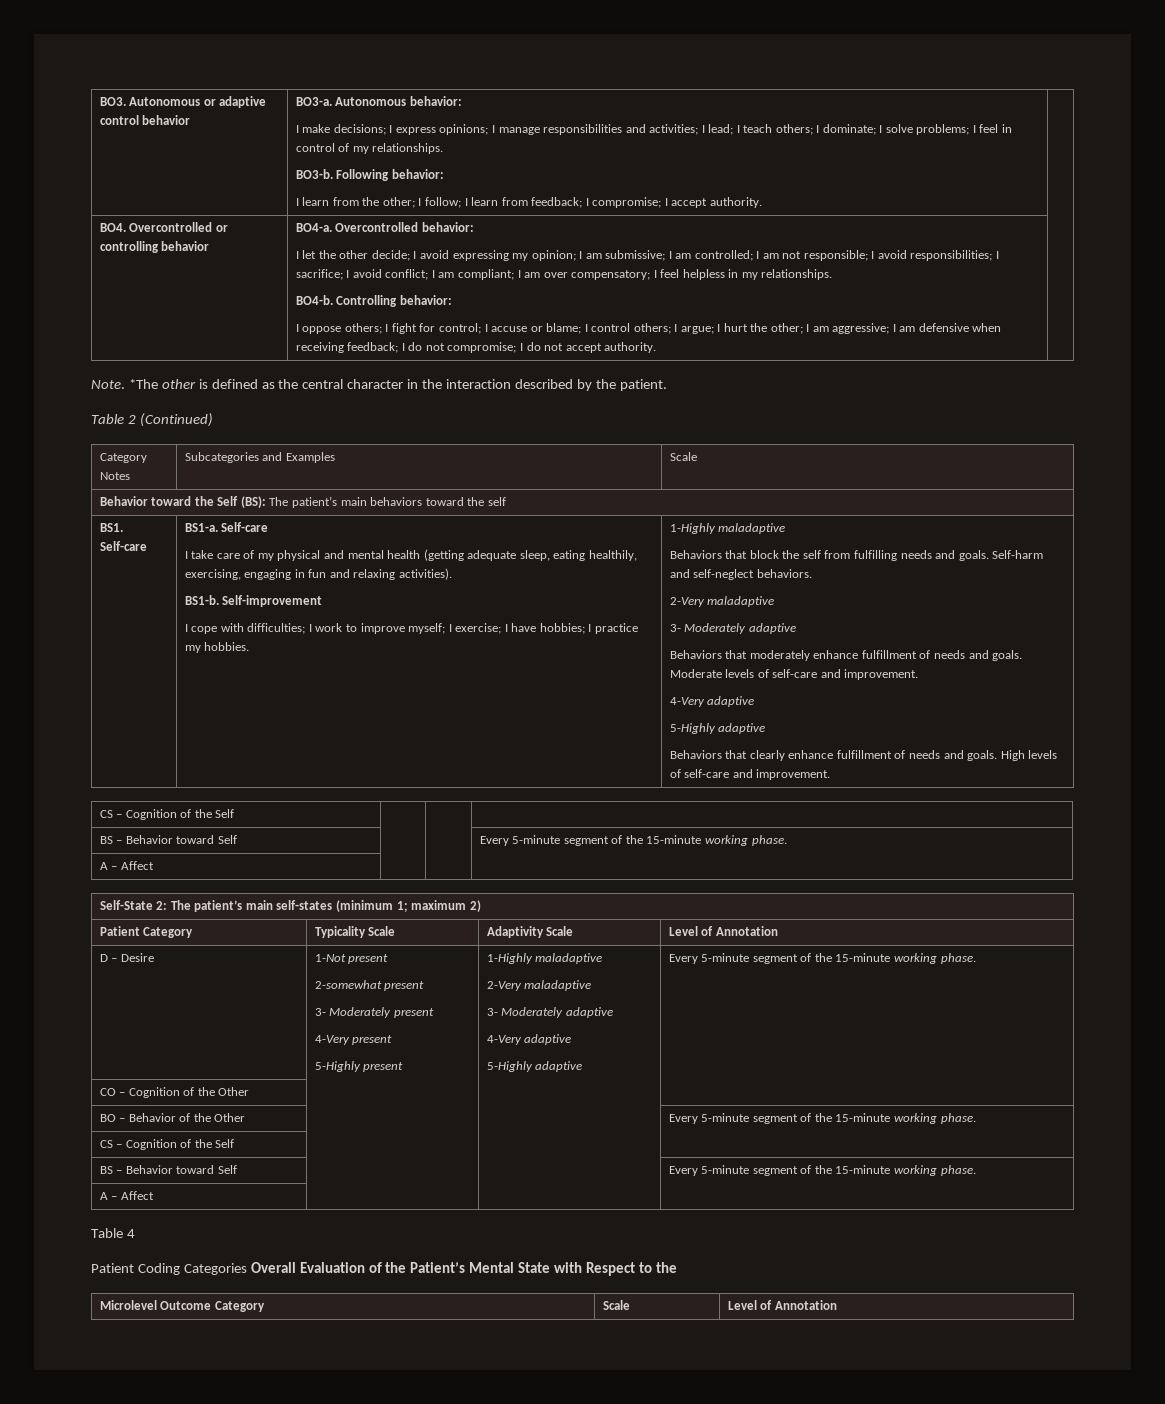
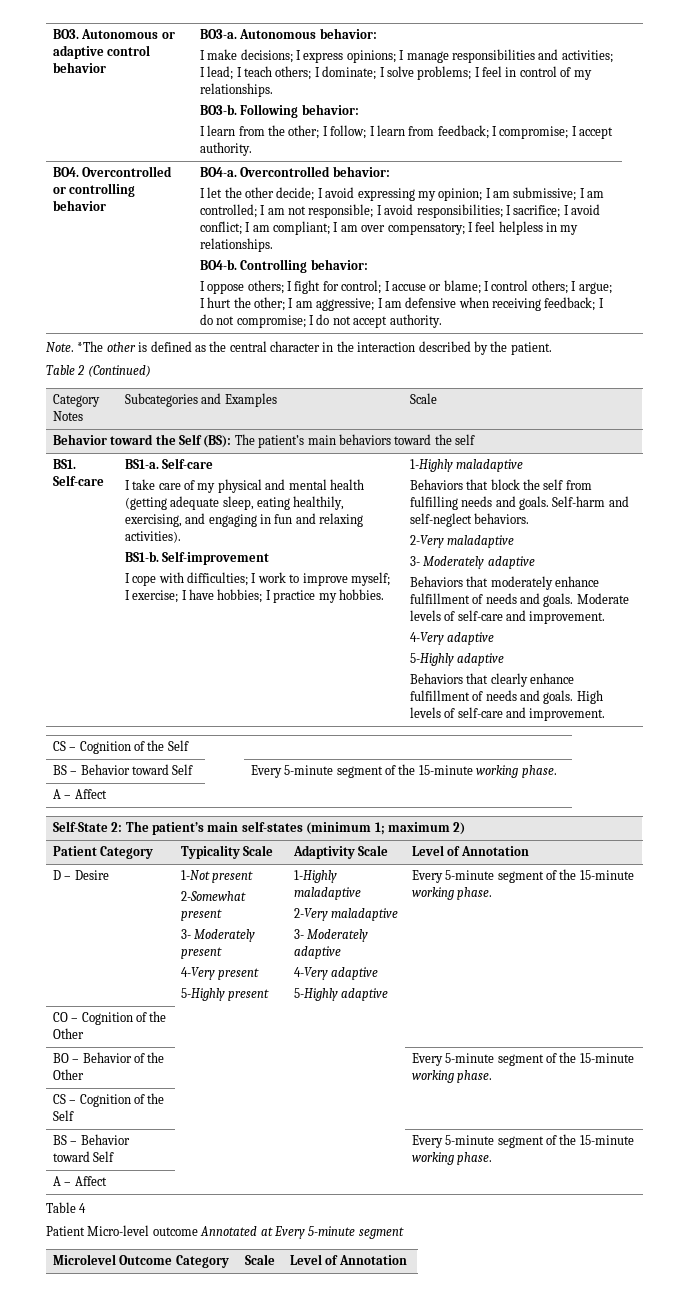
(241, 574) none -> [185,513,206,524] and
[314,980,382,989] 2-somewhat -> [180,891,246,901] 2-Somewhat
[137,1262,677,1276] Coding Categories Overall Evaluation of the Patient’s Mental State with Respect to the -> [87,1225,404,1239] Micro-level outcome Annotated at Every 5-minute segment

